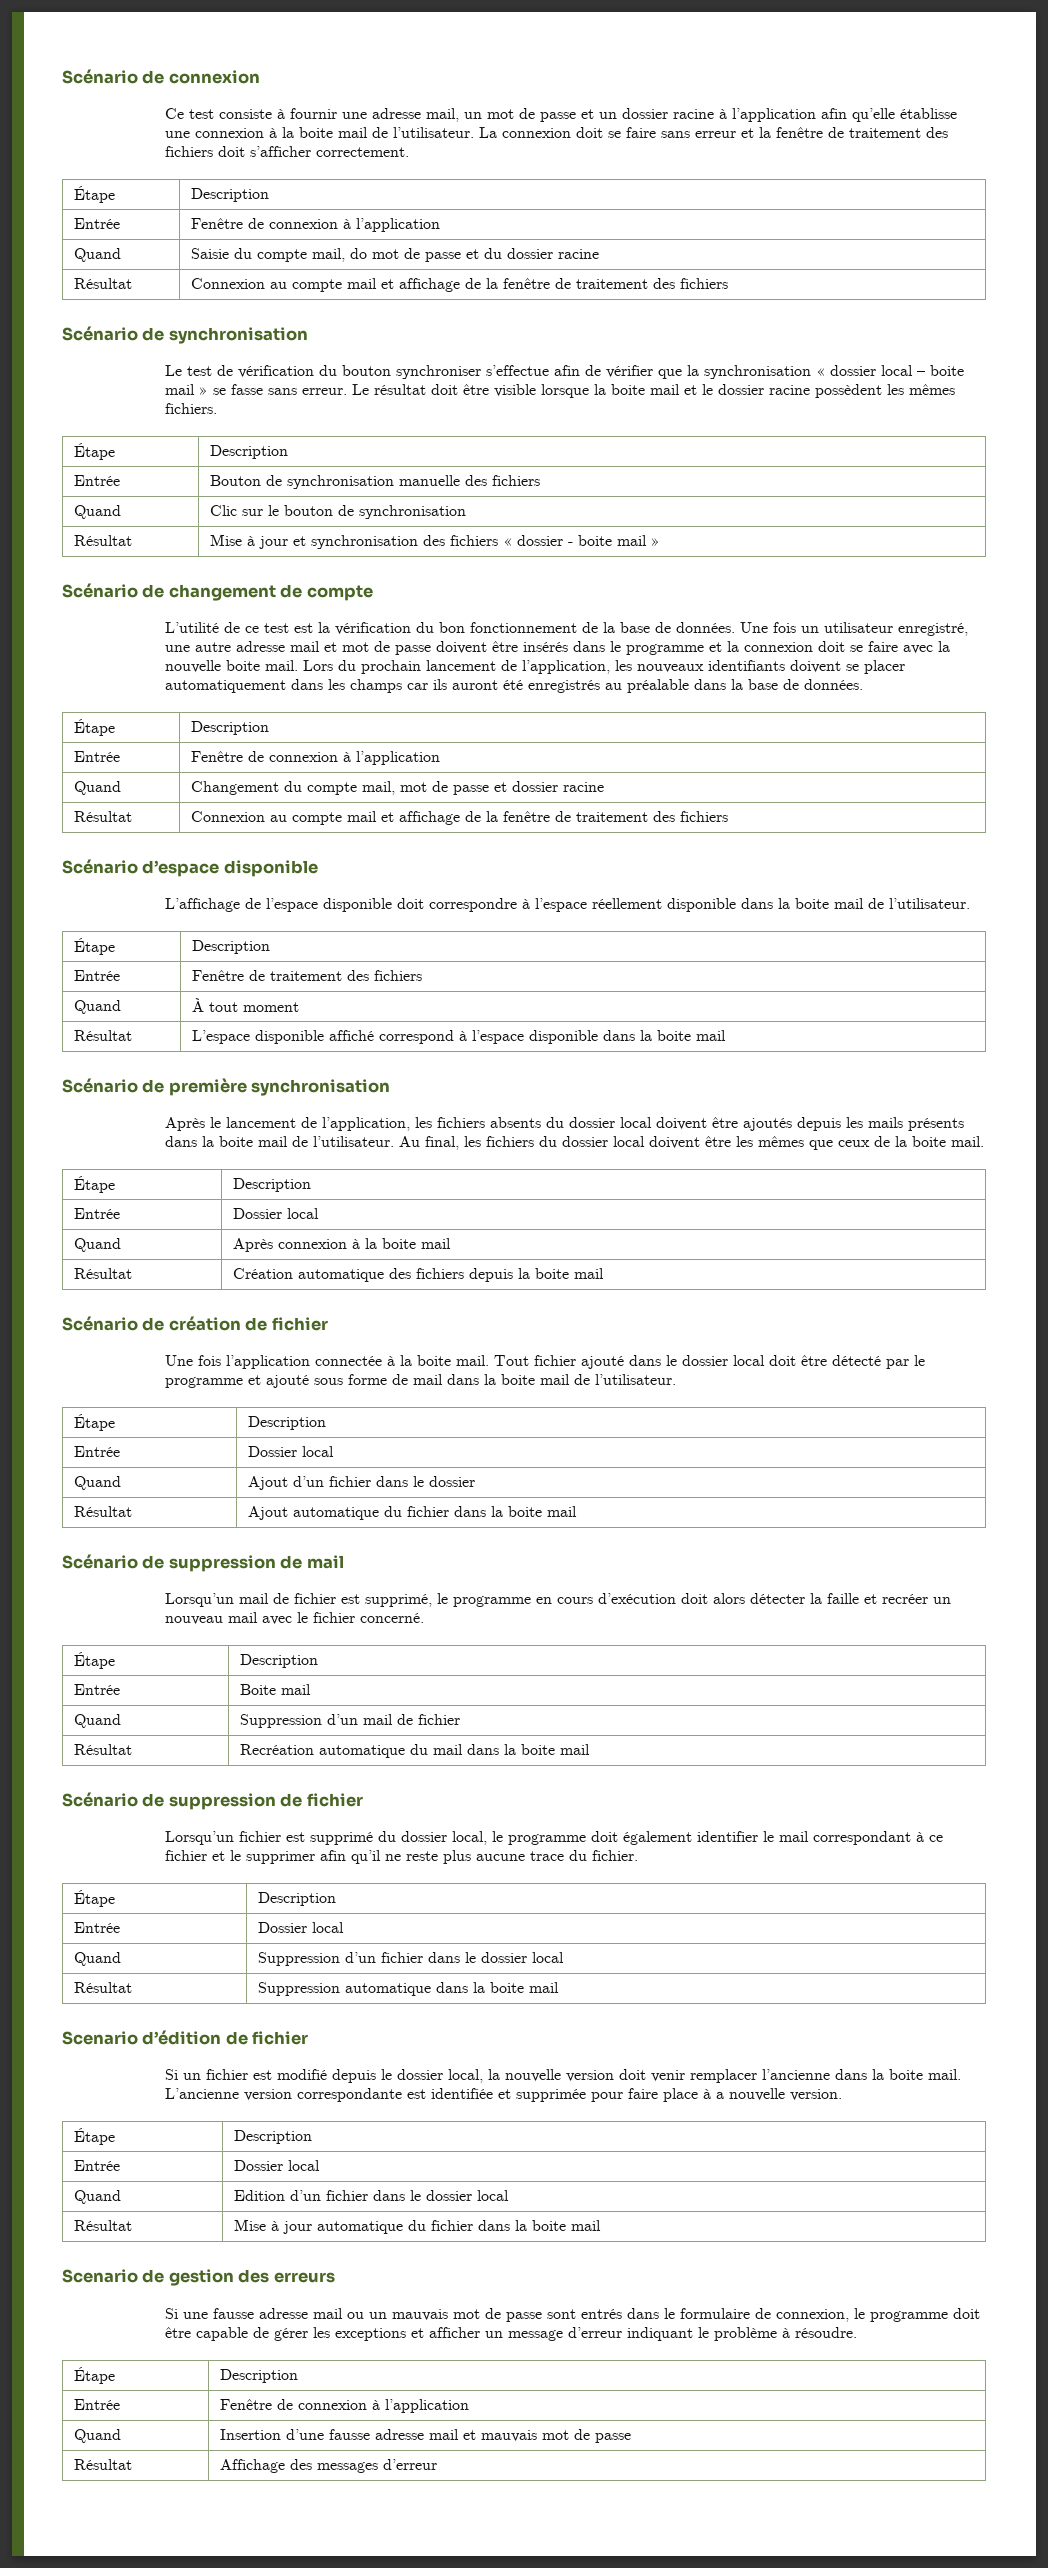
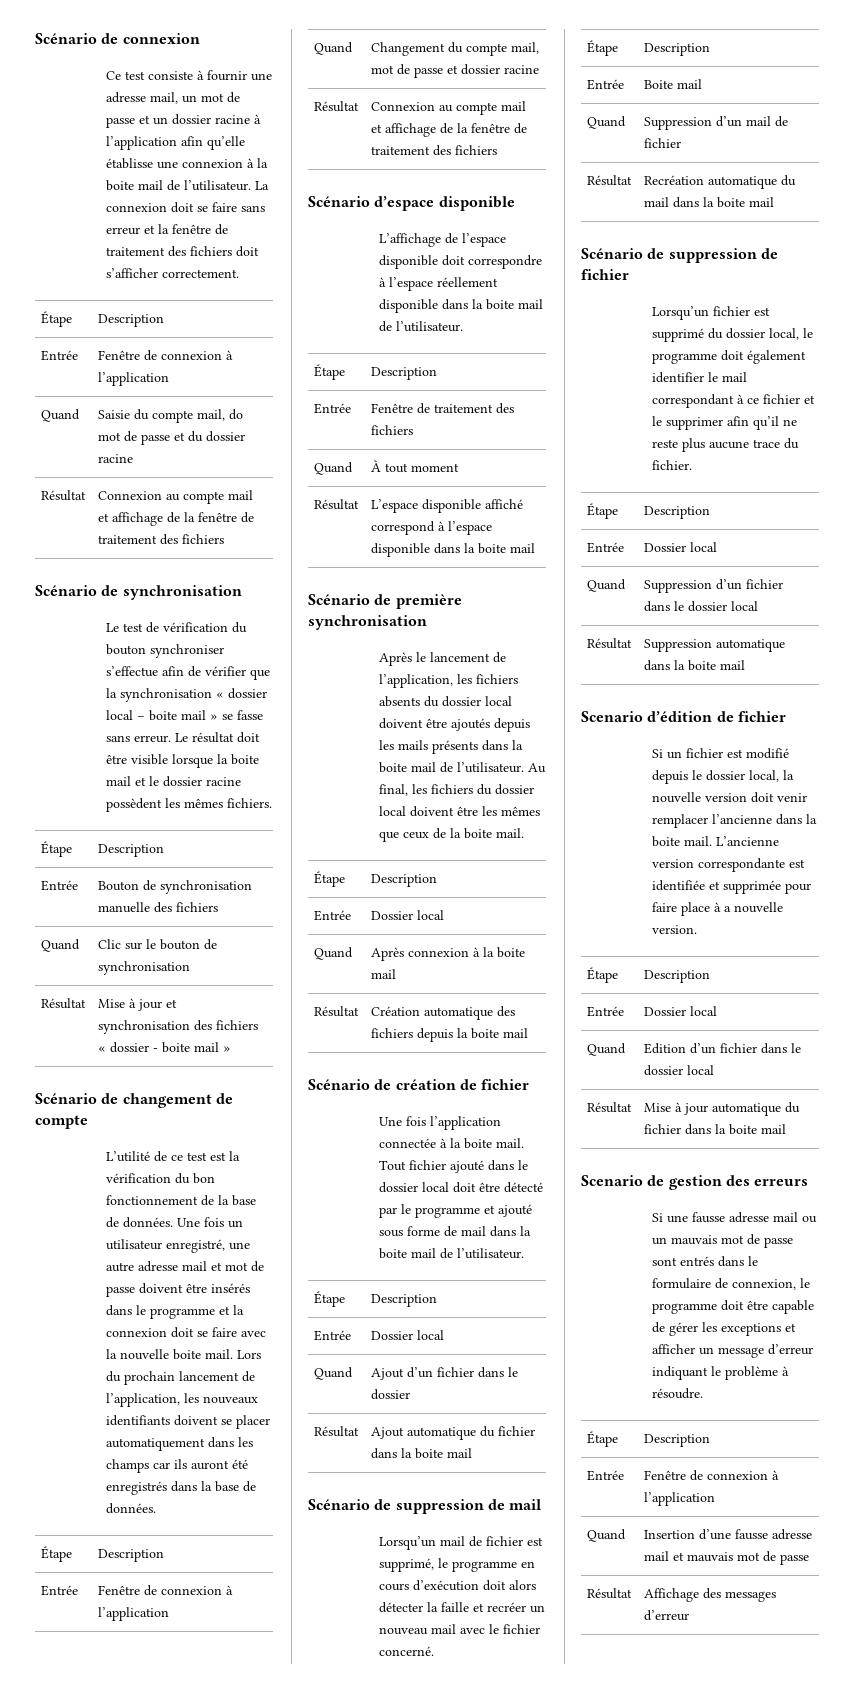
[605,679,690,693] au préalable -> (168, 1488) none

